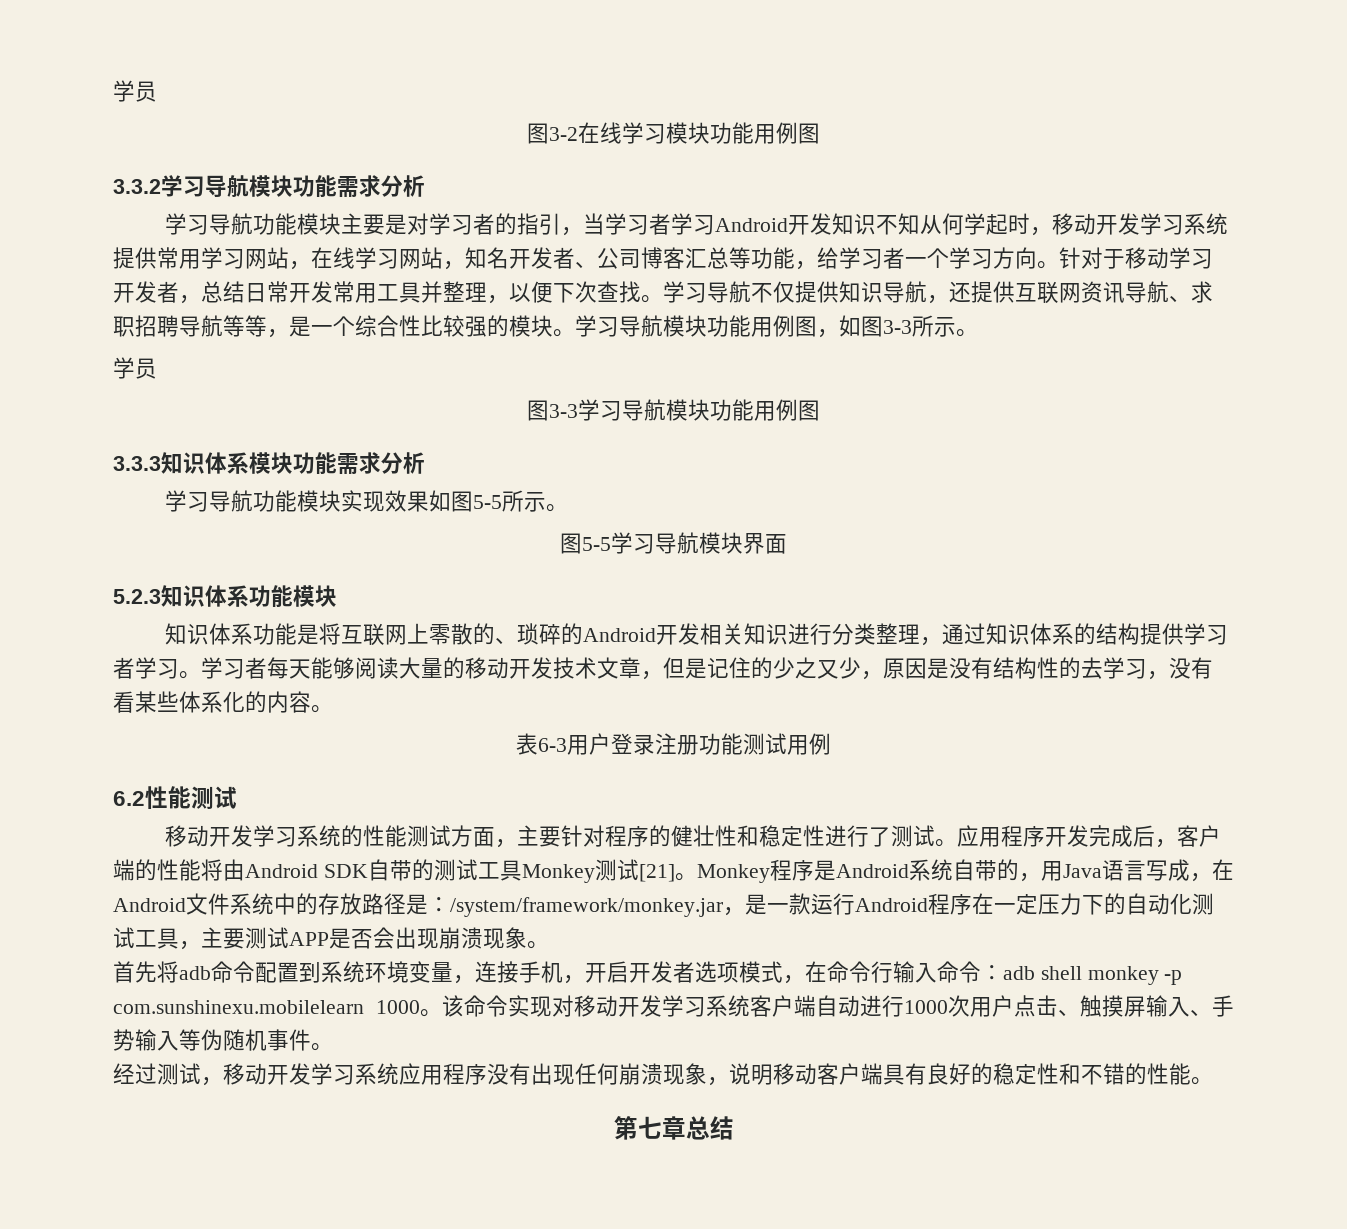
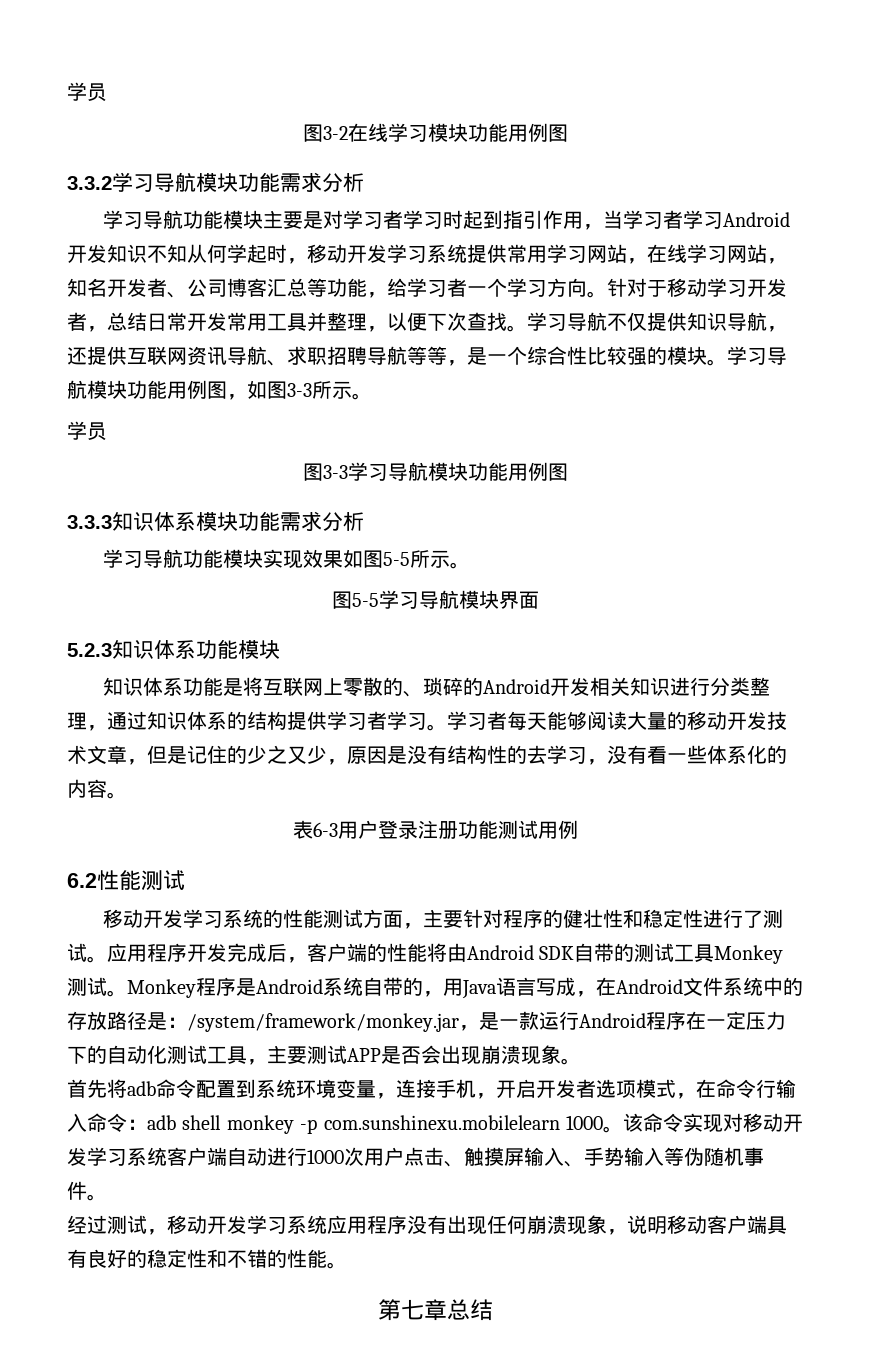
[494,213,561,235] 的指引 -> [403,210,584,229] 学习时起到指引作用
[135,691,157,713] 某 -> [667,753,687,762] 一
[639,864,675,882] [21] -> (107, 986) none

